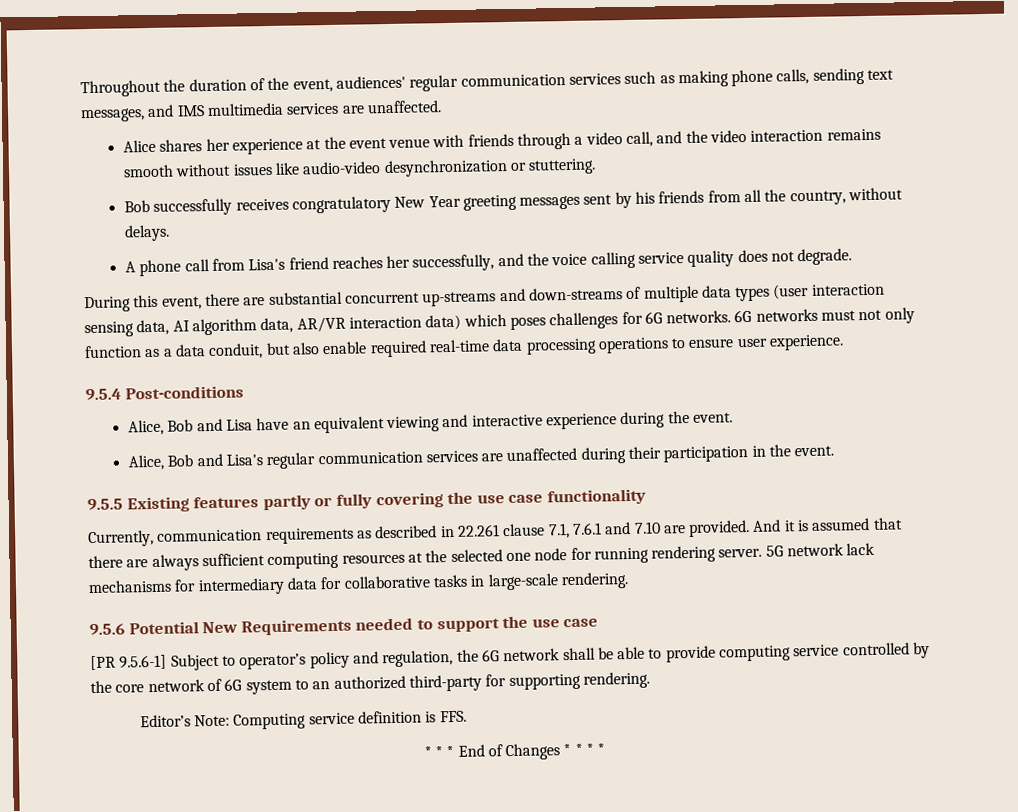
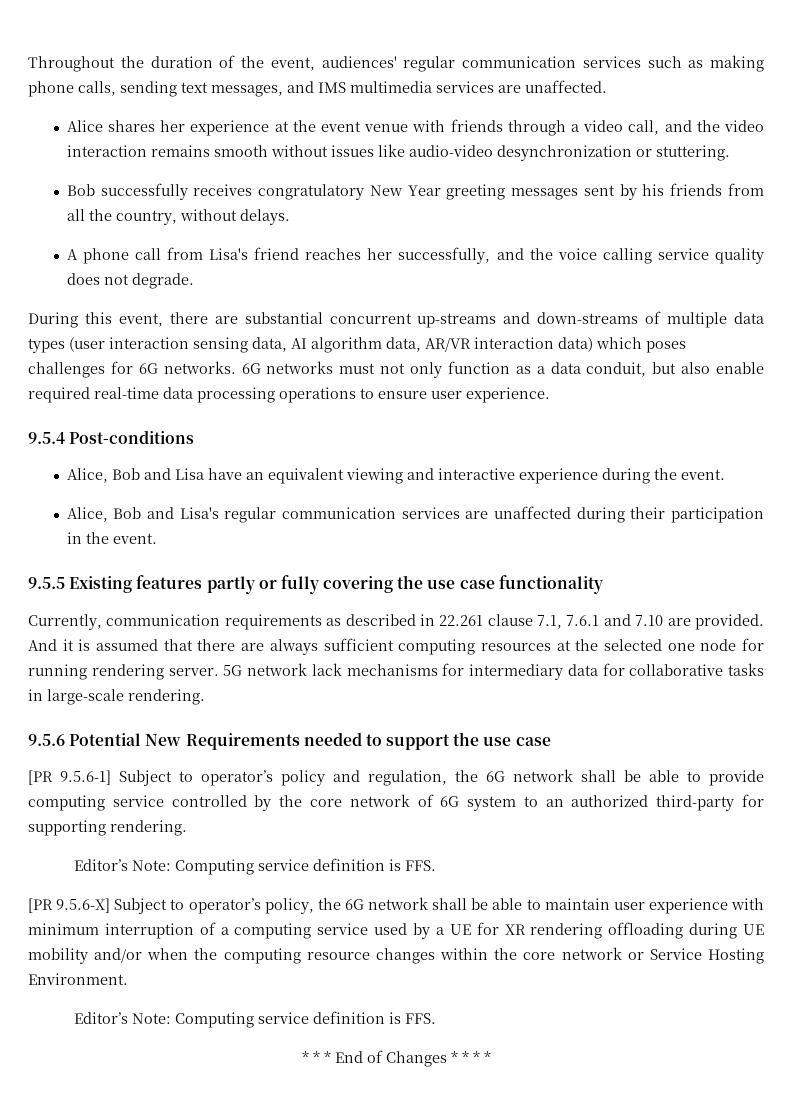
(467, 716) none -> [28,897,764,914] [28,922,765,939] [28,947,764,964] [28,973,128,985] [73,1011,436,1028] // [PR 9.5.6-X] Subject to operator’s policy, the 6G network shall be able to maintain user experience with minimum interruption of a computing service used by a UE for XR rendering offloading during UE mobility and/or when the computing resource changes within the core network or Service Hosting Environment. // Editor’s Note: Computing service definition is FFS.

